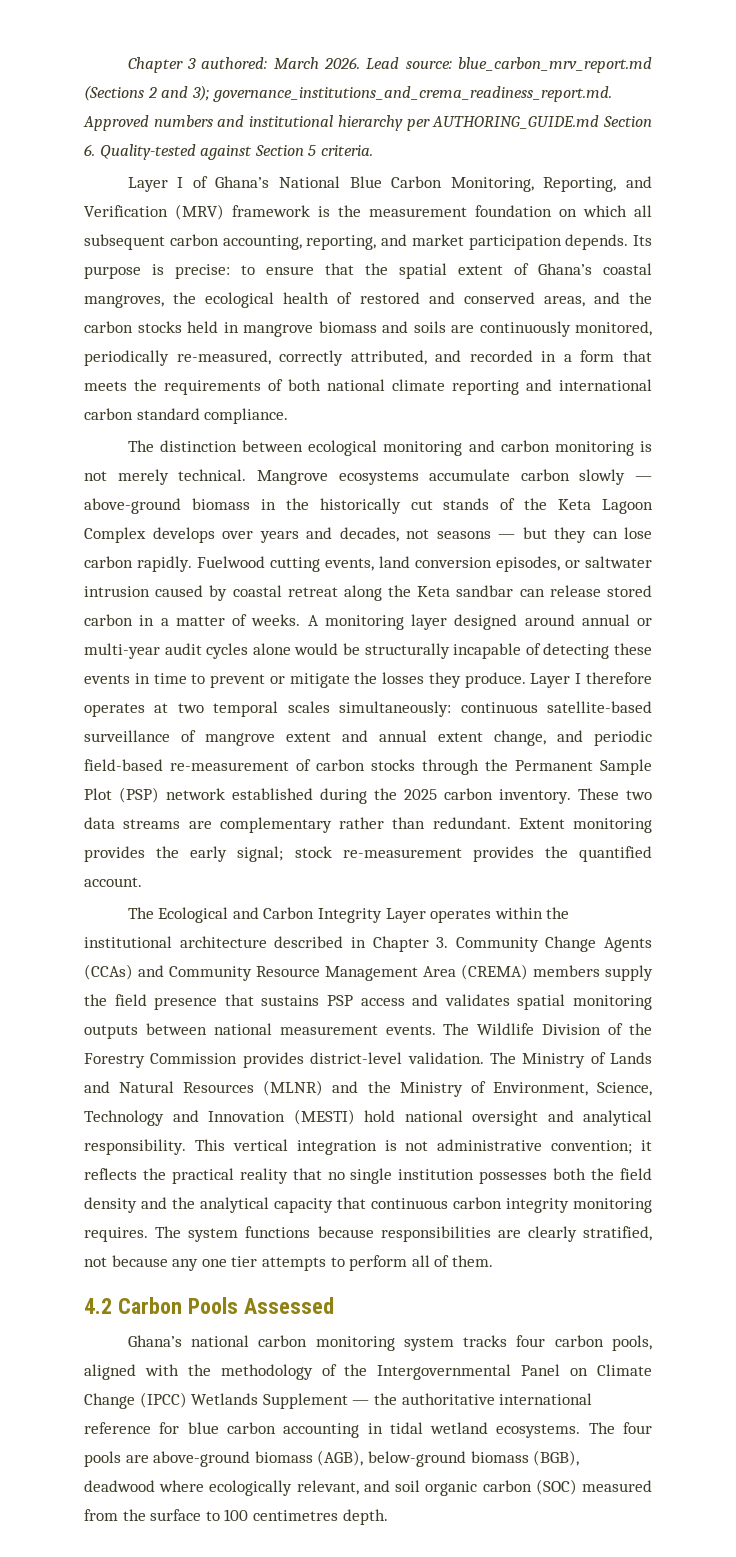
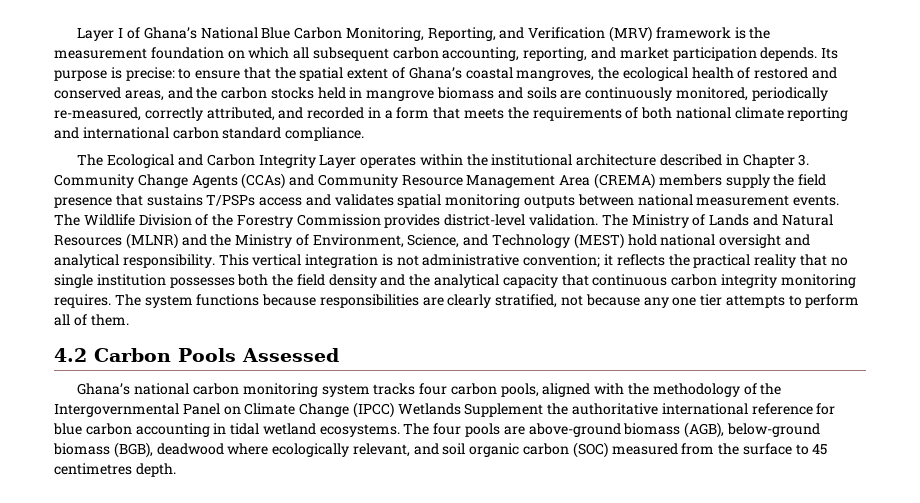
[127,57,652,73] [84,85,613,102] [83,115,652,131] [84,144,373,160] Chapter 3 authored: March 2026. Lead source: blue_carbon_mrv_report.md (Sections 2 and 3); governance_institutions_and_crema_readiness_report.md. Approved numbers and institutional hierarchy per AUTHORING_GUIDE.md Section 6. Quality-tested against Section 5 criteria. // -> (77, 34) none
[127,440,652,456] [84,469,652,485] [84,498,653,514] [84,527,652,543] [84,556,652,572] [84,585,652,601] [84,614,652,630] [84,643,653,659] [84,672,652,688] [84,701,652,717] [84,730,652,746] [84,759,652,775] [84,787,652,804] [84,817,652,833] [84,846,652,862] [84,877,142,887] // The distinction between ecological monitoring and carbon monitoring is not merely technical. Mangrove ecosystems accumulate carbon slowly — above-ground biomass in the historically cut stands of the Keta Lagoon Complex develops over years and decades, not seasons — but they can lose carbon rapidly. Fuelwood cutting events, land conversion episodes, or saltwater intrusion caused by coastal retreat along the Keta sandbar can release stored carbon in a matter of weeks. A monitoring layer designed around annual or multi-year audit cycles alone would be structurally incapable of detecting these events in time to prevent or mitigate the losses they produce. Layer I therefore operates at two temporal scales simultaneously: continuous satellite-based surveillance of mangrove extent and annual extent change, and periodic field-based re-measurement of carbon stocks through the Permanent Sample Plot (PSP) network established during the 2025 carbon inventory. These two data streams are complementary rather than redundant. Extent monitoring provides the early signal; stock re-measurement provides the quantified account. -> (365, 134) none
[327,995,353,1006] PSP -> [206,194,256,206] T/PSPs
[84,1109,355,1126] Technology and Innovation (MESTI) -> [463,233,624,249] and Technology (MEST)
[352,1400,370,1405] — -> (544, 410) none
[224,1509,249,1521] 100 -> [812,444,828,455] 45

